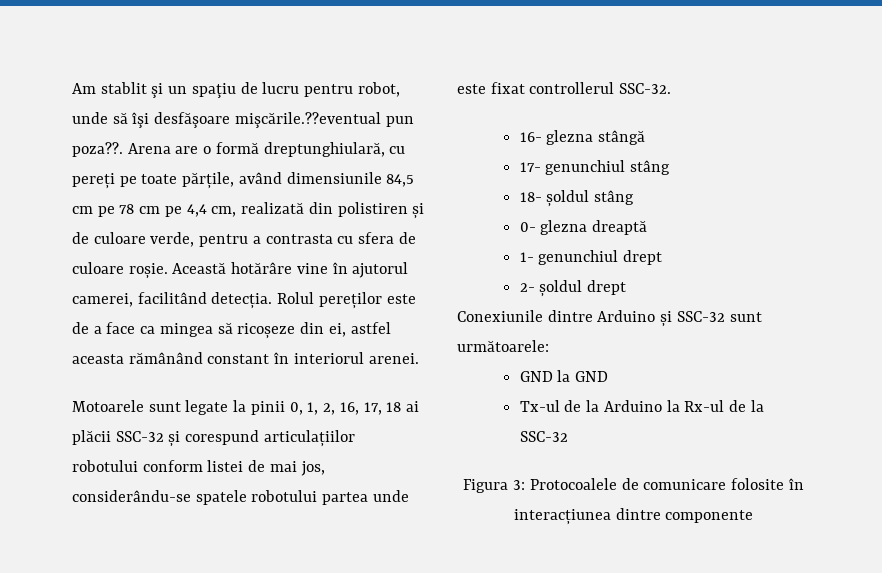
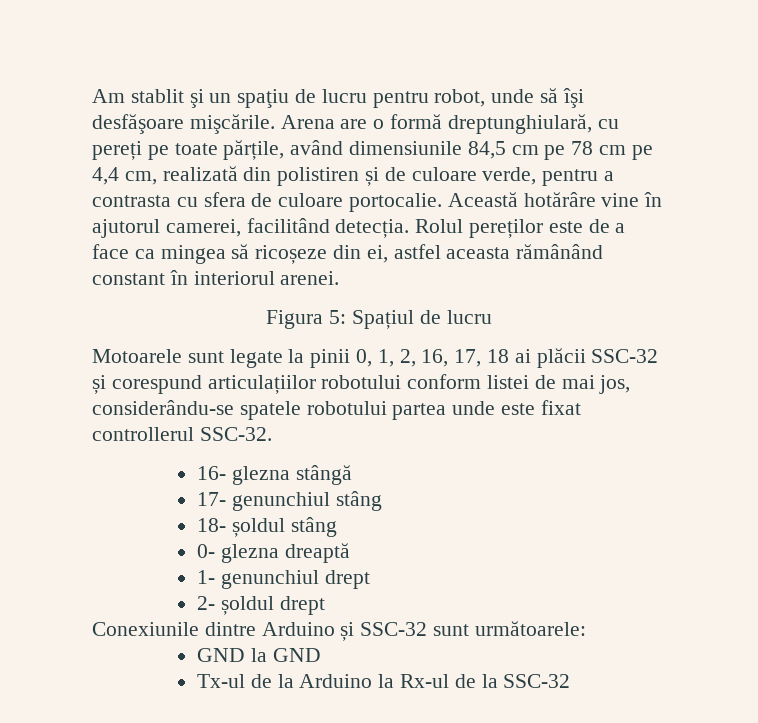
[234,112,414,128] [72,142,123,157] mişcările.??eventual pun poza??. -> [189,114,275,134] mişcările.
[128,263,168,279] roșie. -> [349,193,443,212] portocalie.
(419, 358) none -> [266,310,492,329] // Figura 5: Spațiul de lucru
[463,478,804,493] [513,508,754,525] // Figura 3: Protocoalele de comunicare folosite în interacțiunea dintre componente -> (571, 681) none

